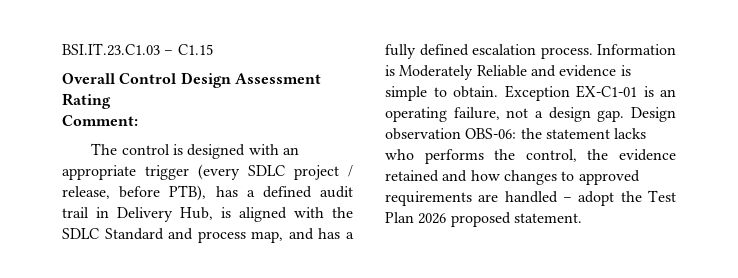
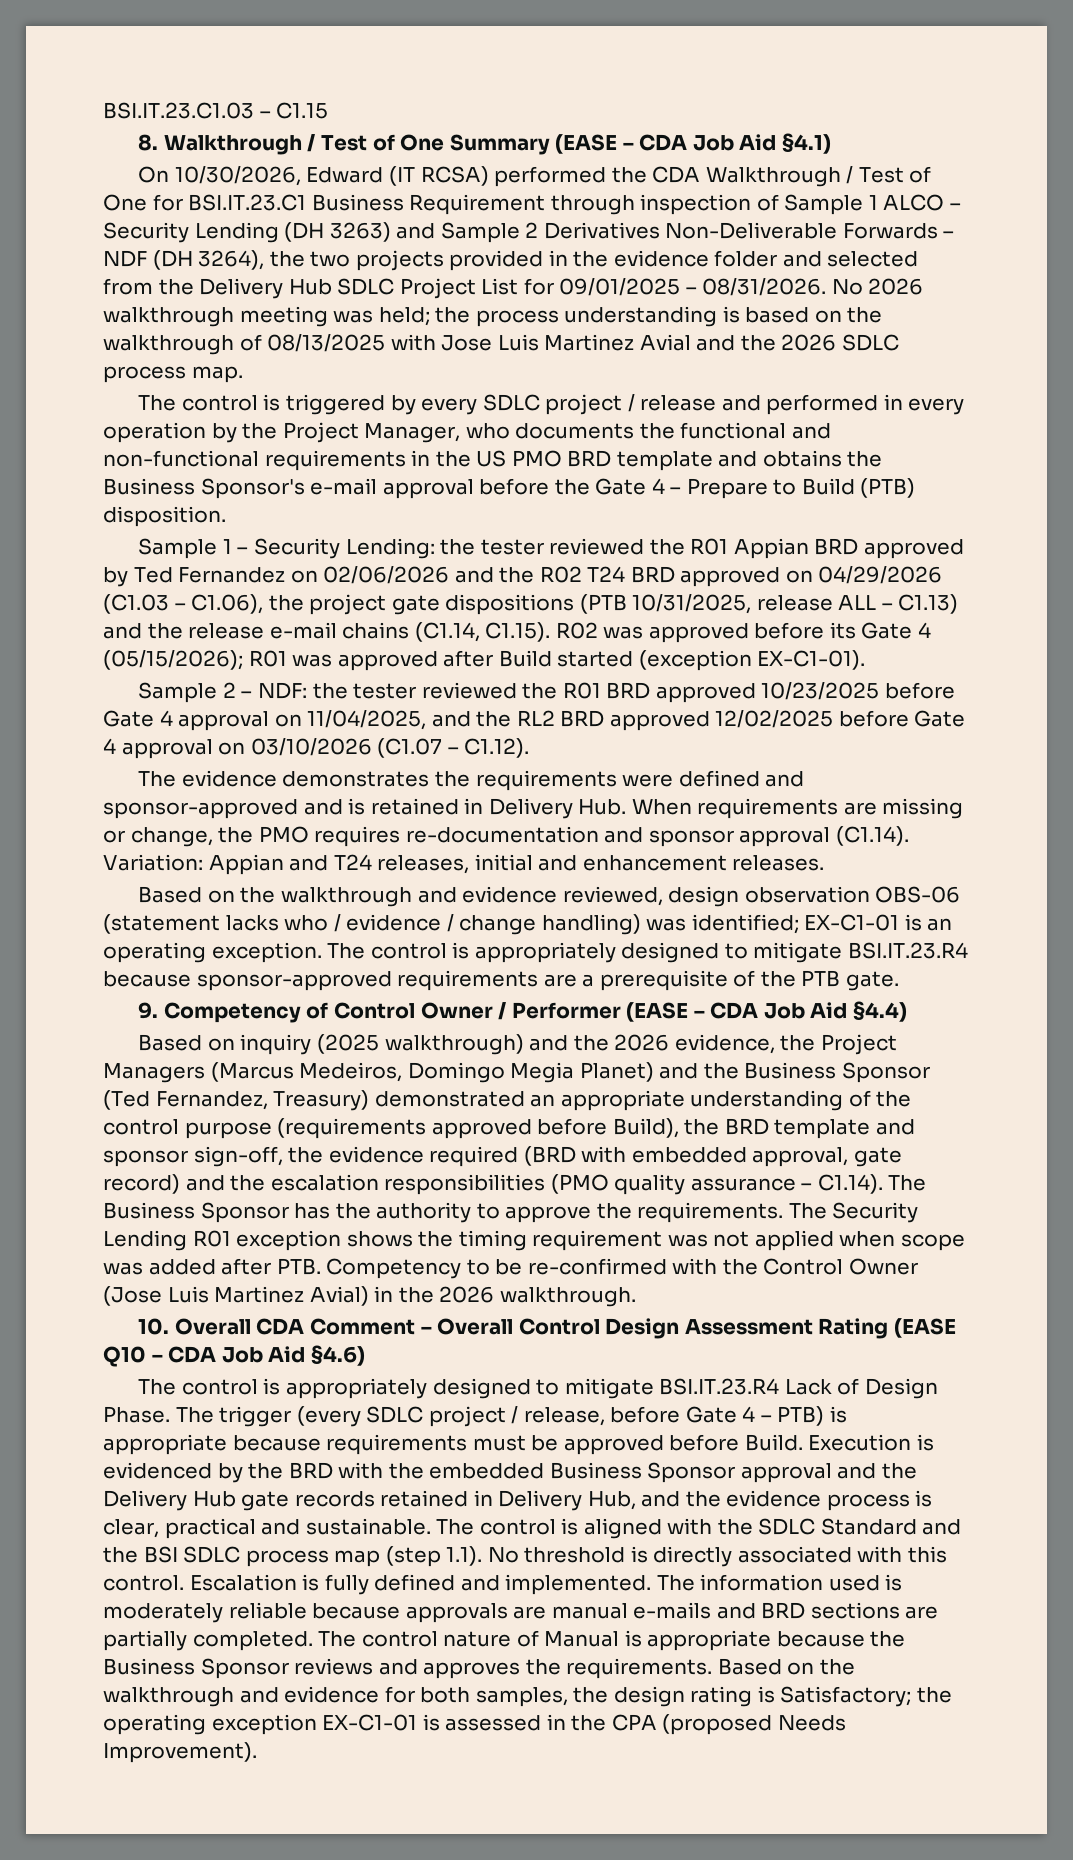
(213, 49) none -> [138,133,831,155] [138,166,932,187] [103,194,961,215] [103,222,955,243] [103,250,919,271] [103,278,924,299] [103,306,883,327] [103,334,899,355] [103,366,243,383] [138,394,965,415] [103,422,831,443] [103,450,883,471] [103,478,916,499] [103,506,226,527] [138,538,964,559] [103,566,943,587] [103,594,959,615] [103,622,931,643] [103,650,866,671] [138,682,955,703] [103,710,966,731] [103,738,530,759] [138,770,805,791] [103,798,964,819] [103,826,909,847] [103,854,825,875] [138,886,961,907] [103,914,953,935] [103,942,968,963] [103,970,899,991] [138,1001,907,1023] [138,1034,897,1055] [103,1062,930,1083] [103,1090,912,1111] [103,1118,915,1139] [103,1146,902,1167] [103,1174,927,1195] [103,1202,919,1223] [103,1230,965,1251] [103,1258,918,1279] [103,1286,636,1307] [138,1318,432,1335] 8. Walkthrough / Test of One Summary (EASE – CDA Job Aid §4.1) // On 10/30/2026, Edward (IT RCSA) performed the CDA Walkthrough / Test of One for BSI.IT.23.C1 Business Requirement through inspection of Sample 1 ALCO – Security Lending (DH 3263) and Sample 2 Derivatives Non-Deliverable Forwards – NDF (DH 3264), the two projects provided in the evidence folder and selected from the Delivery Hub SDLC Project List for 09/01/2025 – 08/31/2026. No 2026 walkthrough meeting was held; the process understanding is based on the walkthrough of 08/13/2025 with Jose Luis Martinez Avial and the 2026 SDLC process map. // The control is triggered by every SDLC project / release and performed in every operation by the Project Manager, who documents the functional and non-functional requirements in the US PMO BRD template and obtains the Business Sponsor's e-mail approval before the Gate 4 – Prepare to Build (PTB) disposition. // Sample 1 – Security Lending: the tester reviewed the R01 Appian BRD approved by Ted Fernandez on 02/06/2026 and the R02 T24 BRD approved on 04/29/2026 (C1.03 – C1.06), the project gate dispositions (PTB 10/31/2025, release ALL – C1.13) and the release e-mail chains (C1.14, C1.15). R02 was approved before its Gate 4 (05/15/2026); R01 was approved after Build started (exception EX-C1-01). // Sample 2 – NDF: the tester reviewed the R01 BRD approved 10/23/2025 before Gate 4 approval on 11/04/2025, and the RL2 BRD approved 12/02/2025 before Gate 4 approval on 03/10/2026 (C1.07 – C1.12). // The evidence demonstrates the requirements were defined and sponsor-approved and is retained in Delivery Hub. When requirements are missing or change, the PMO requires re-documentation and sponsor approval (C1.14). Variation: Appian and T24 releases, initial and enhancement releases. // Based on the walkthrough and evidence reviewed, design observation OBS-06 (statement lacks who / evidence / change handling) was identified; EX-C1-01 is an operating exception. The control is appropriately designed to mitigate BSI.IT.23.R4 because sponsor-approved requirements are a prerequisite of the PTB gate. // 9. Competency of Control Owner / Performer (EASE – CDA Job Aid §4.4) // Based on inquiry (2025 walkthrough) and the 2026 evidence, the Project Managers (Marcus Medeiros, Domingo Megia Planet) and the Business Sponsor (Ted Fernandez, Treasury) demonstrated an appropriate understanding of the control purpose (requirements approved before Build), the BRD template and sponsor sign-off, the evidence required (BRD with embedded approval, gate record) and the escalation responsibilities (PMO quality assurance – C1.14). The Business Sponsor has the authority to approve the requirements. The Security Lending R01 exception shows the timing requirement was not applied when scope was added after PTB. Competency to be re-confirmed with the Control Owner (Jose Luis Martinez Avial) in the 2026 walkthrough. // 10. Overall CDA Comment –
[62,115,138,126] [91,143,300,159] [62,165,136,180] // Comment: // The control is designed with an appropriate -> [893,1318,956,1338] [103,1345,365,1367] [138,1378,938,1399] [103,1406,214,1423] (EASE Q10 – CDA Job Aid §4.6) // The control is appropriately designed to mitigate BSI.IT.23.R4 Lack of Design Phase. The
[169,185,353,201] [62,207,213,222] PTB), has a defined audit trail in Delivery Hub, -> [685,1406,847,1426] [103,1434,934,1455] [103,1462,917,1483] [103,1490,933,1511] [103,1518,556,1539] Gate 4 – PTB) is appropriate because requirements must be approved before Build. Execution is evidenced by the BRD with the embedded Business Sponsor approval and the Delivery Hub gate records retained in Delivery Hub, and the evidence process is clear, practical and sustainable. The control
[197,228,354,243] [385,44,676,59] [385,65,631,80] [385,85,676,101] [385,107,676,122] [385,128,647,140] [385,149,676,164] [385,170,640,185] [385,190,676,206] [385,212,582,227] process map, and has a fully defined escalation process. Information is Moderately Reliable and evidence is simple to obtain. Exception EX-C1-01 is an operating failure, not a design gap. Design observation OBS-06: the statement lacks who performs the control, the evidence retained and how changes to approved requirements are handled – adopt the Test Plan 2026 proposed statement. -> [103,1546,947,1567] [103,1574,903,1595] [103,1602,939,1623] [103,1630,906,1651] [103,1658,855,1679] [103,1686,952,1707] [103,1714,846,1735] [103,1742,257,1763] the BSI SDLC process map (step 1.1). No threshold is directly associated with this control. Escalation is fully defined and implemented. The information used is moderately reliable because approvals are manual e-mails and BRD sections are partially completed. The control nature of Manual is appropriate because the Business Sponsor reviews and approves the requirements. Based on the walkthrough and evidence for both samples, the design rating is Satisfactory; the operating exception EX-C1-01 is assessed in the CPA (proposed Needs Improvement).

